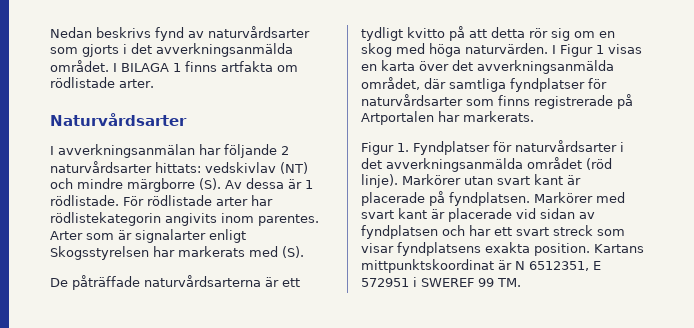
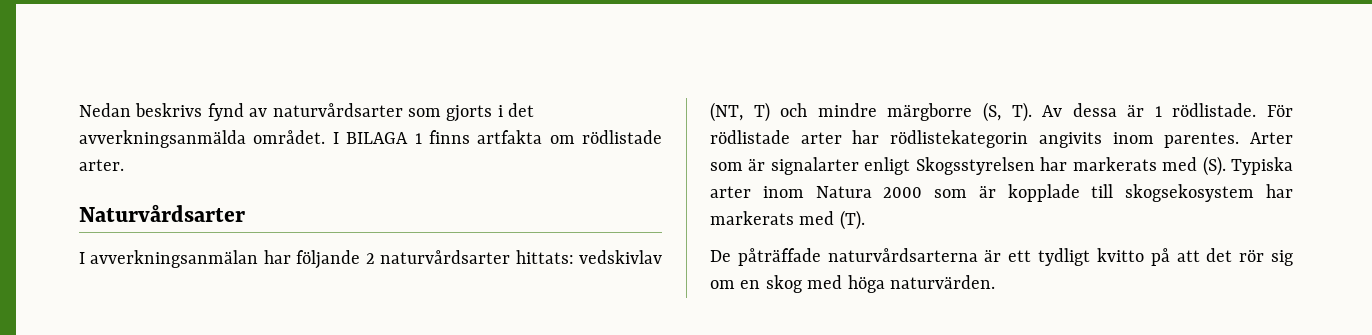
[280,162,308,174] (NT) -> [710,102,770,122] (NT, T)
[199,178,221,190] (S). -> [982,102,1032,122] (S, T).
(304, 252) none -> [1231,157,1293,175] [710,184,1293,202] [710,210,865,230] Typiska arter inom Natura 2000 som är kopplade till skogsekosystem har markerats med (T).
[491,27,525,38] detta -> [1206,248,1233,262] det
[552,44,642,57] [361,60,614,74] [361,77,607,92] [361,94,633,109] [361,111,534,125] [361,140,624,155] [361,157,612,172] [361,174,581,188] [361,191,625,206] [361,208,595,222] [361,225,625,239] [361,242,644,256] [361,259,601,273] [361,277,521,287] I Figur 1 visas en karta över det avverkningsanmälda området, där samtliga fyndplatser för naturvårdsarter som finns registrerade på Artportalen har markerats. // Figur 1. Fyndplatser för naturvårdsarter i det avverkningsanmälda området (röd linje). Markörer utan svart kant är placerade på fyndplatsen. Markörer med svart kant är placerade vid sidan av fyndplatsen och har ett svart streck som visar fyndplatsens exakta position. Kartans mittpunktskoordinat är N 6512351, E 572951 i SWEREF 99 TM. -> (995, 282) none

